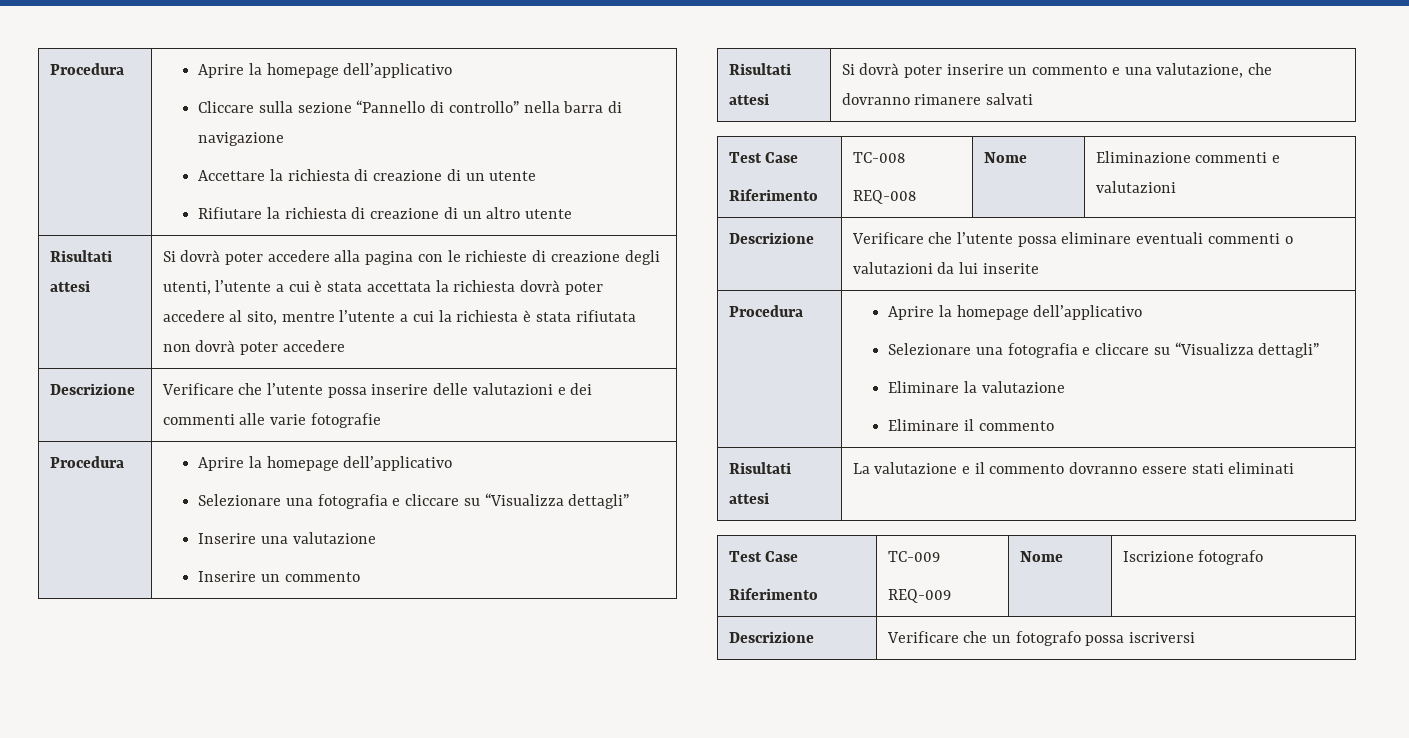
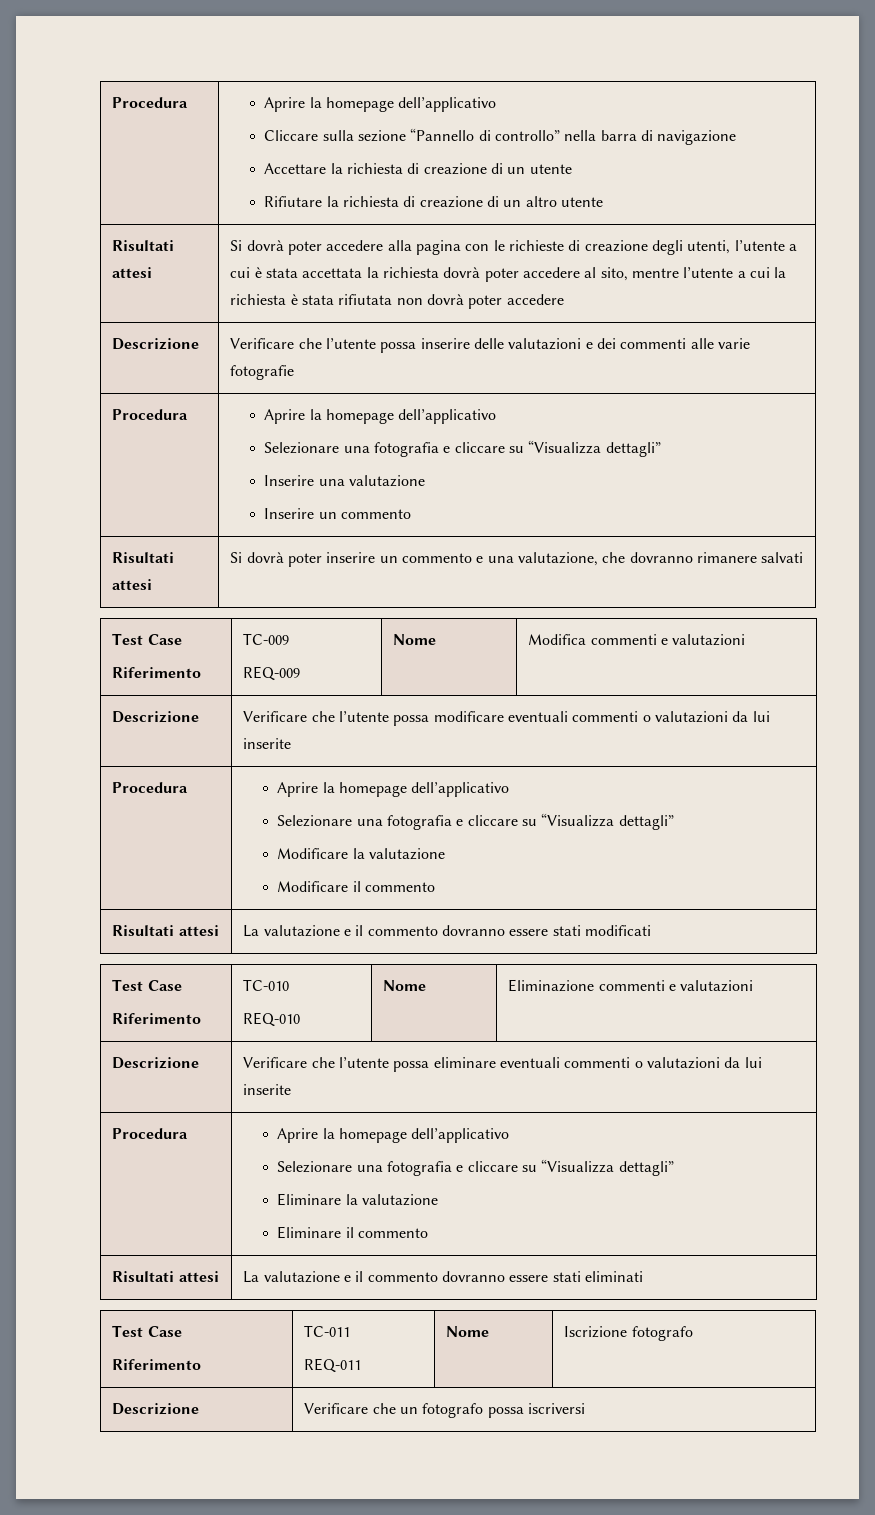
[852,152,905,163] [852,190,916,204] TC-008 // REQ-008 -> [243,633,290,645] [243,666,301,681] [393,634,437,645] [528,634,746,646] [112,711,200,723] [243,711,770,726] [243,738,292,749] [112,782,189,793] [277,782,510,797] [277,813,674,830] [277,848,446,860] [277,881,436,892] [112,925,219,936] [243,925,651,937] [112,979,182,991] [112,1013,202,1024] [243,979,290,991] [243,1012,301,1027] TC-009 // REQ-009 | Nome | Modifica commenti e valutazioni // Descrizione | Verificare che l’utente possa modificare eventuali commenti o valutazioni da lui inserite // Procedura | Aprire la homepage dell’applicativo // Selezionare una fotografia e cliccare su “Visualizza dettagli” // Modificare la valutazione // Modificare il commento // Risultati attesi | La valutazione e il commento dovranno essere stati modificati // Test Case // Riferimento | TC-010 // REQ-010
[887,551,940,562] [887,589,951,603] TC-009 // REQ-009 -> [304,1325,351,1337] [304,1358,362,1373] TC-011 // REQ-011

